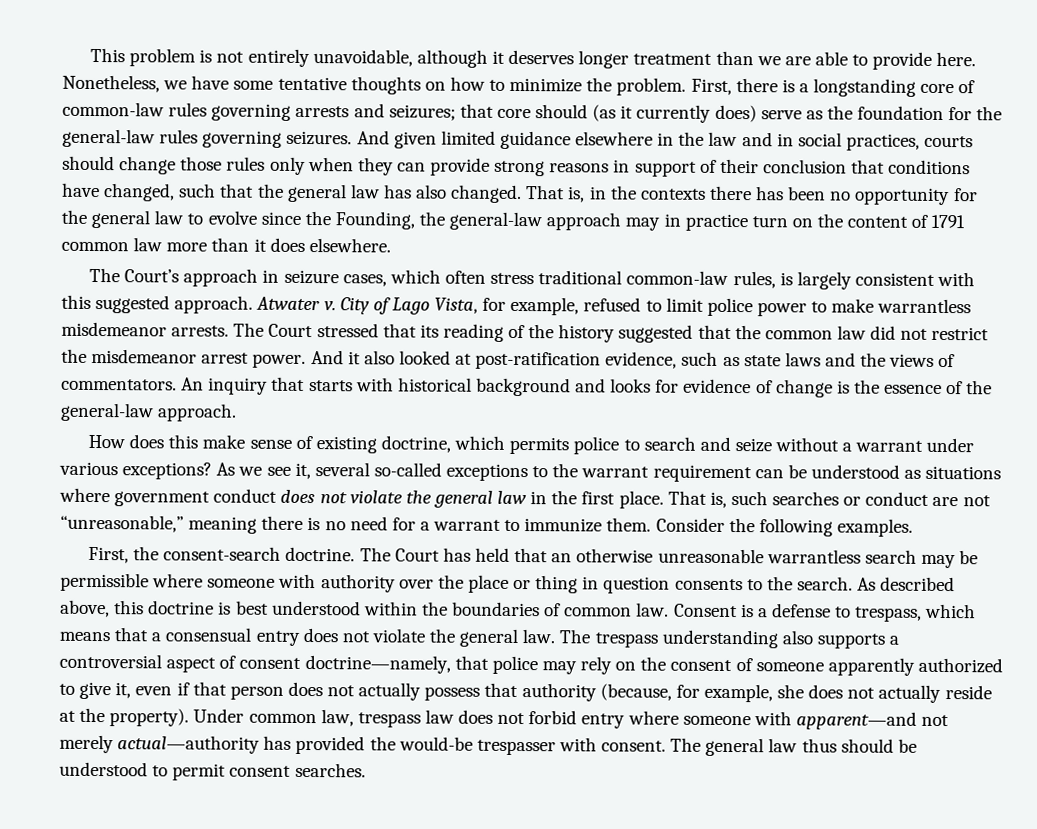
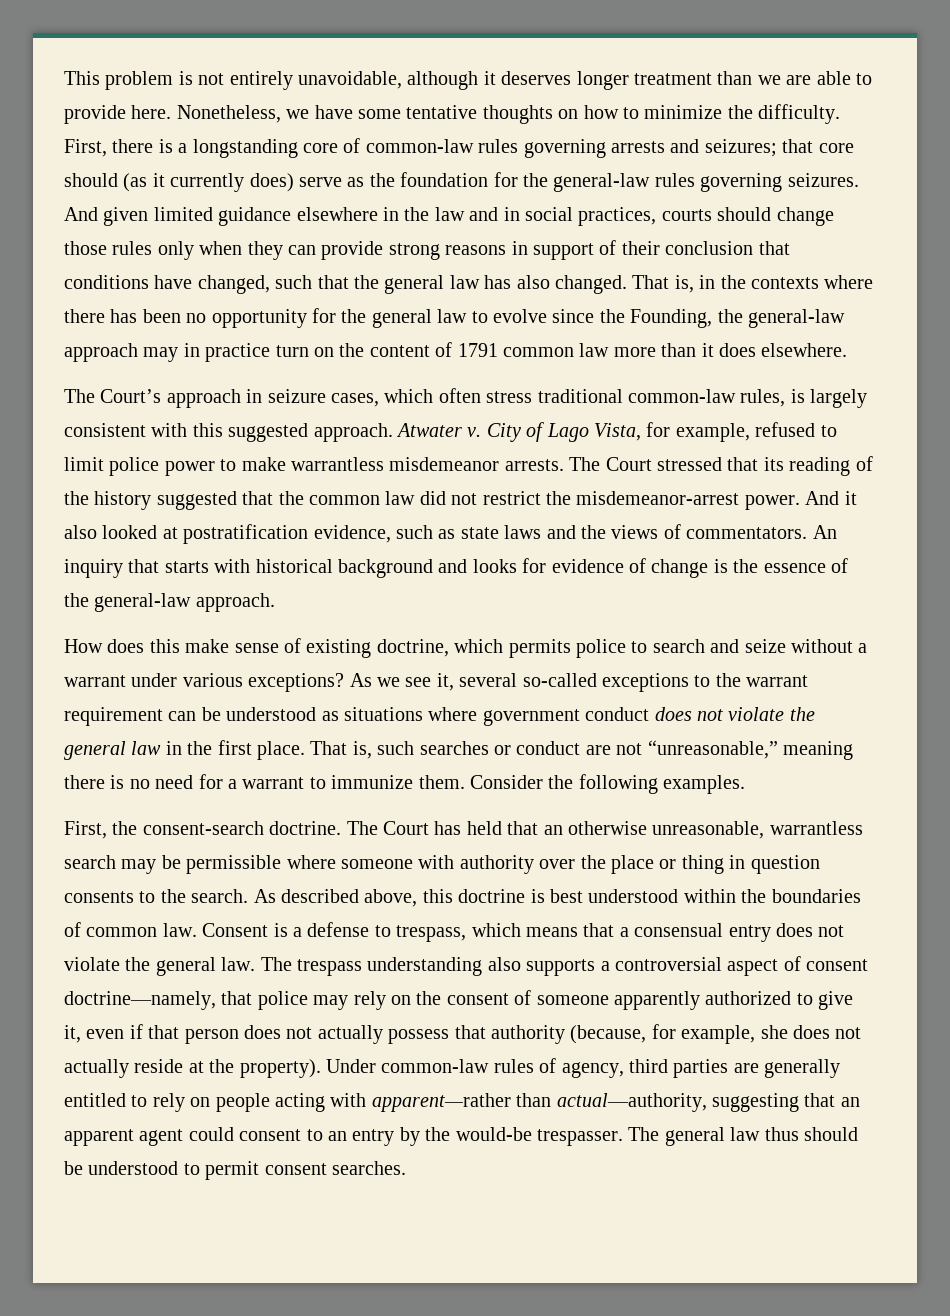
[616,77,687,96] problem. -> [758,104,841,124] difficulty.
(706, 194) none -> [824,275,874,289] where
[91,348,250,364] misdemeanor arrest -> [576,491,740,505] misdemeanor-arrest
[475,351,602,370] post-ratification -> [183,524,309,544] postratification
[657,548,764,564] unreasonable -> [652,821,765,839] unreasonable,
[248,709,950,730] [59,734,667,756] common law, trespass law does not forbid entry where someone with apparent—and not merely actual—authority has provided the would-be trespasser with consent. -> [381,1058,841,1078] [64,1093,860,1112] [64,1127,623,1146] common-law rules of agency, third parties are generally entitled to rely on people acting with apparent—rather than actual—authority, suggesting that an apparent agent could consent to an entry by the would-be trespasser.

